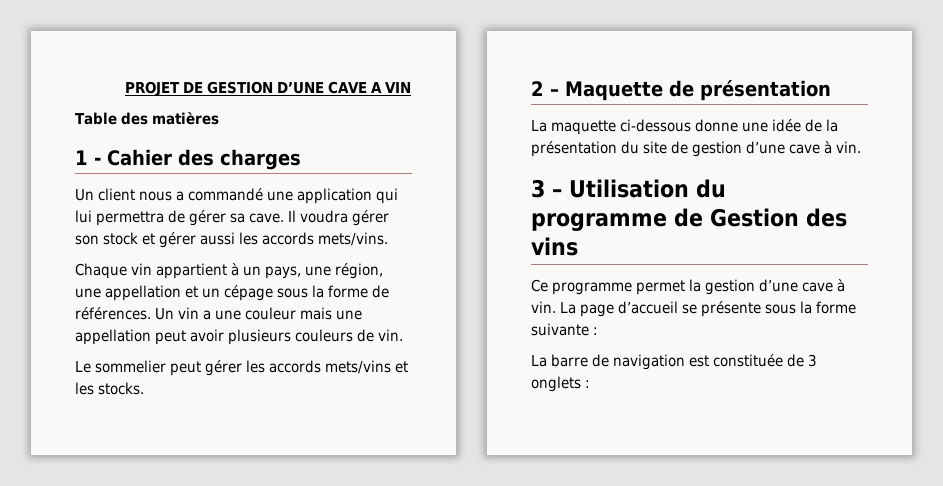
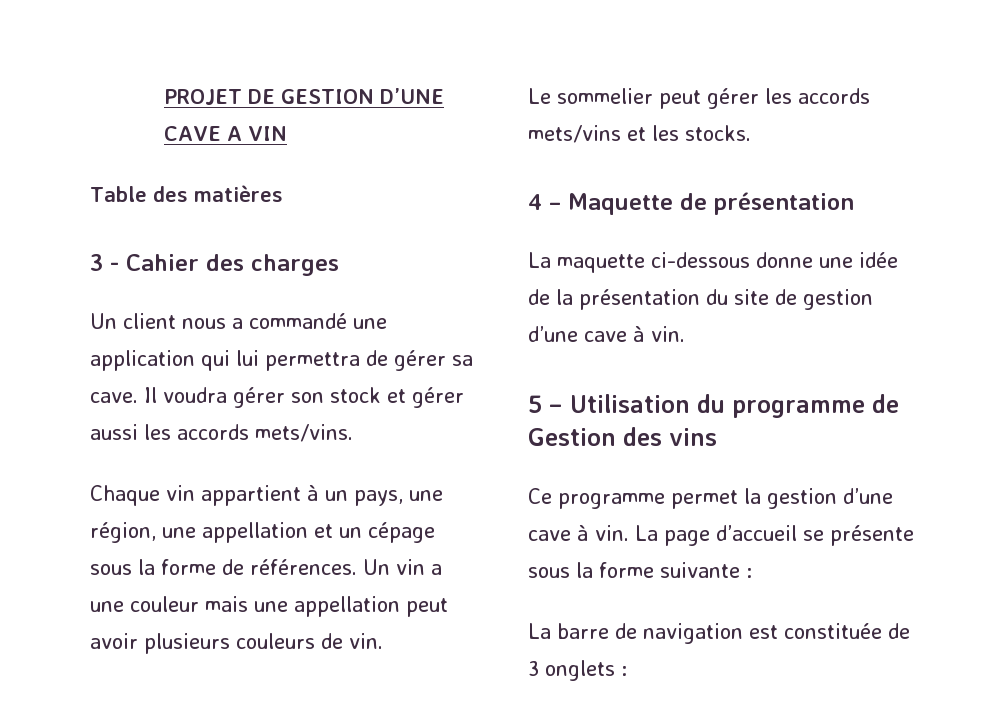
[75,150,88,165] 1 -> [90,254,103,271] 3
[531,81,544,96] 2 -> [528,194,542,210] 4
[531,179,545,198] 3 -> [528,395,542,413] 5

